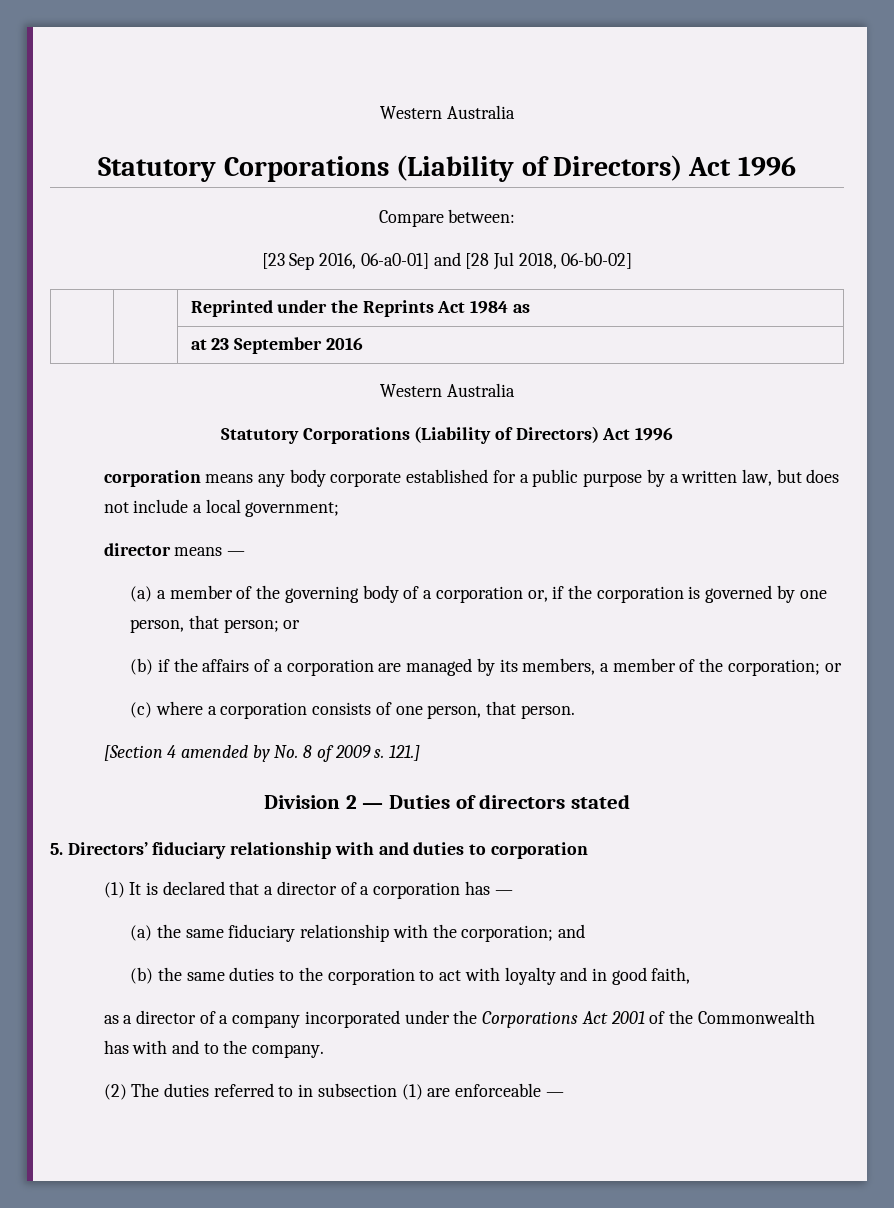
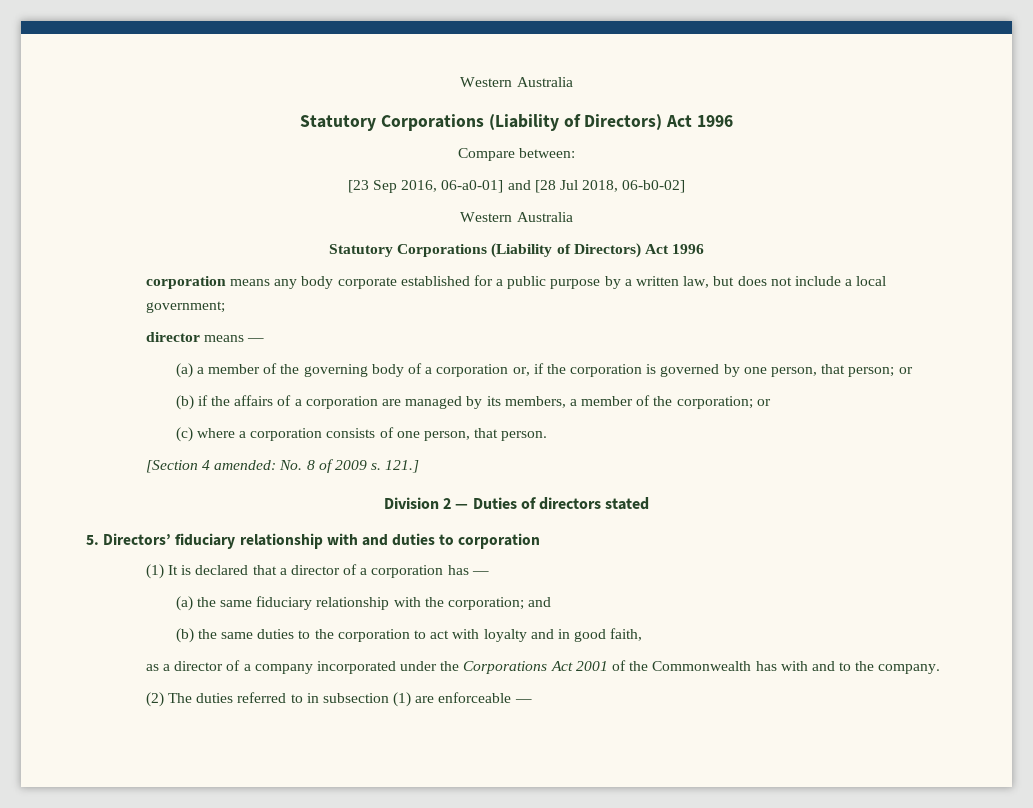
[190,300,530,317] [190,337,363,354] // | | Reprinted under the Reprints Act 1984 as // | | at 23 September 2016 -> (686, 186) none
[180,745,270,762] amended by -> [214,460,277,470] amended:

